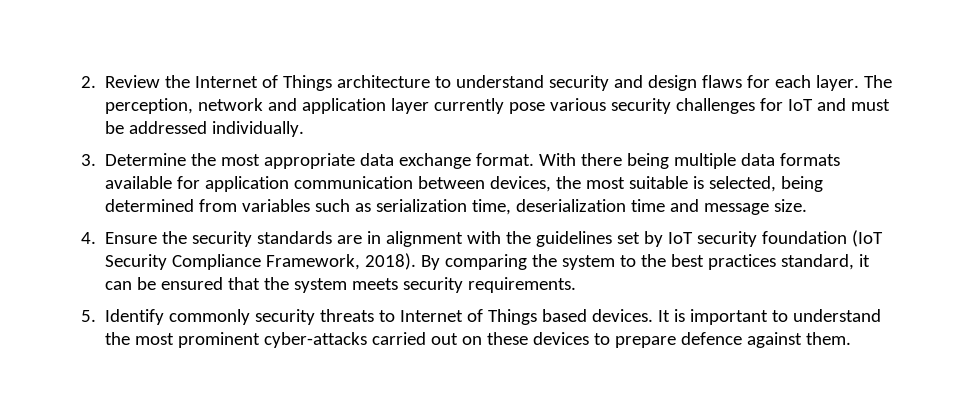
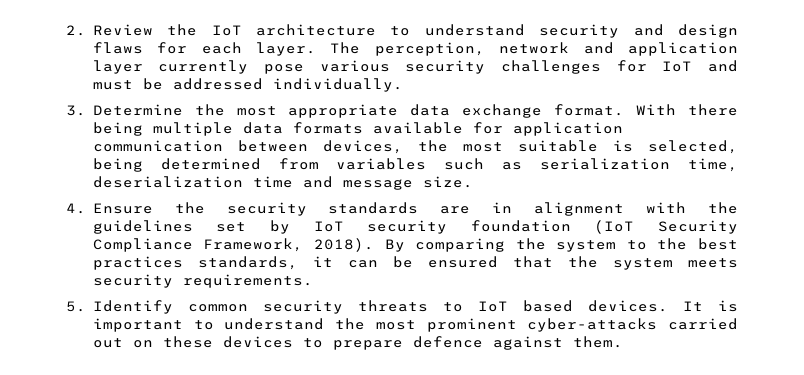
[195,75,333,91] Internet of Things -> [211,25,242,36] IoT
[781,254,855,270] standard, -> [197,256,298,270] standards,
[169,309,251,325] commonly -> [187,304,248,312] common
[400,309,538,325] Internet of Things -> [477,301,508,312] IoT

